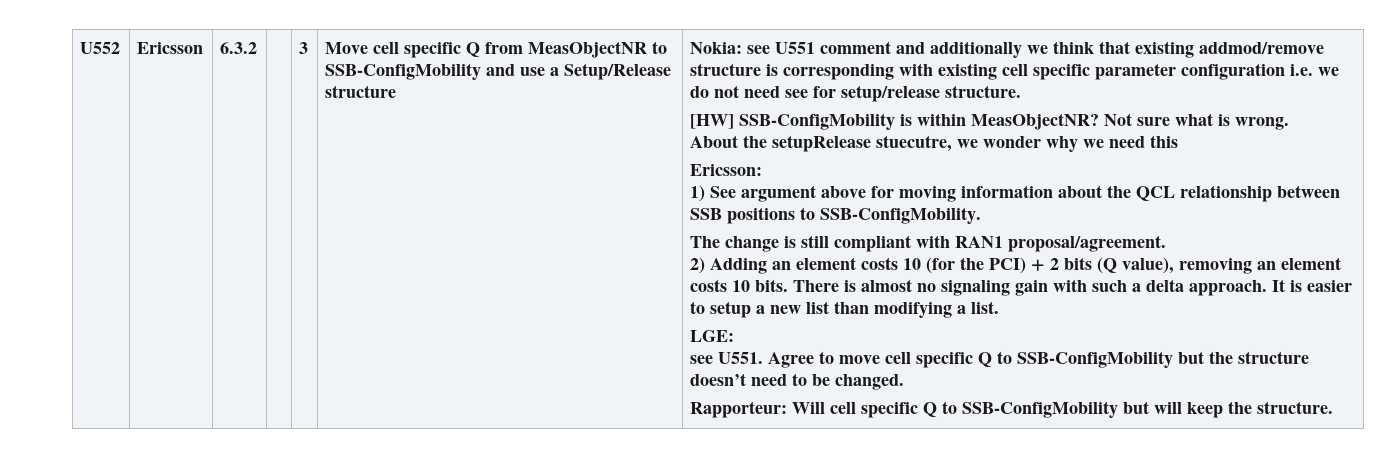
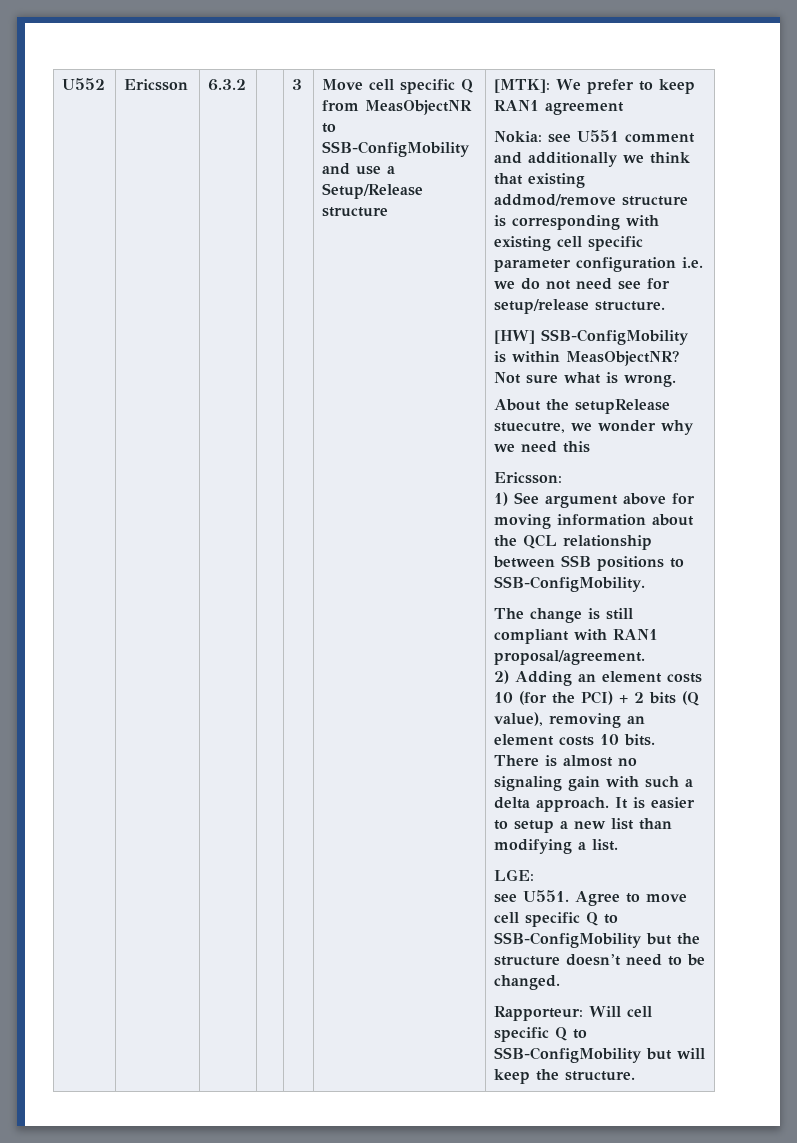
(397, 91) none -> [494,79,696,94] [494,100,625,115] [MTK]: We prefer to keep RAN1 agreement //

